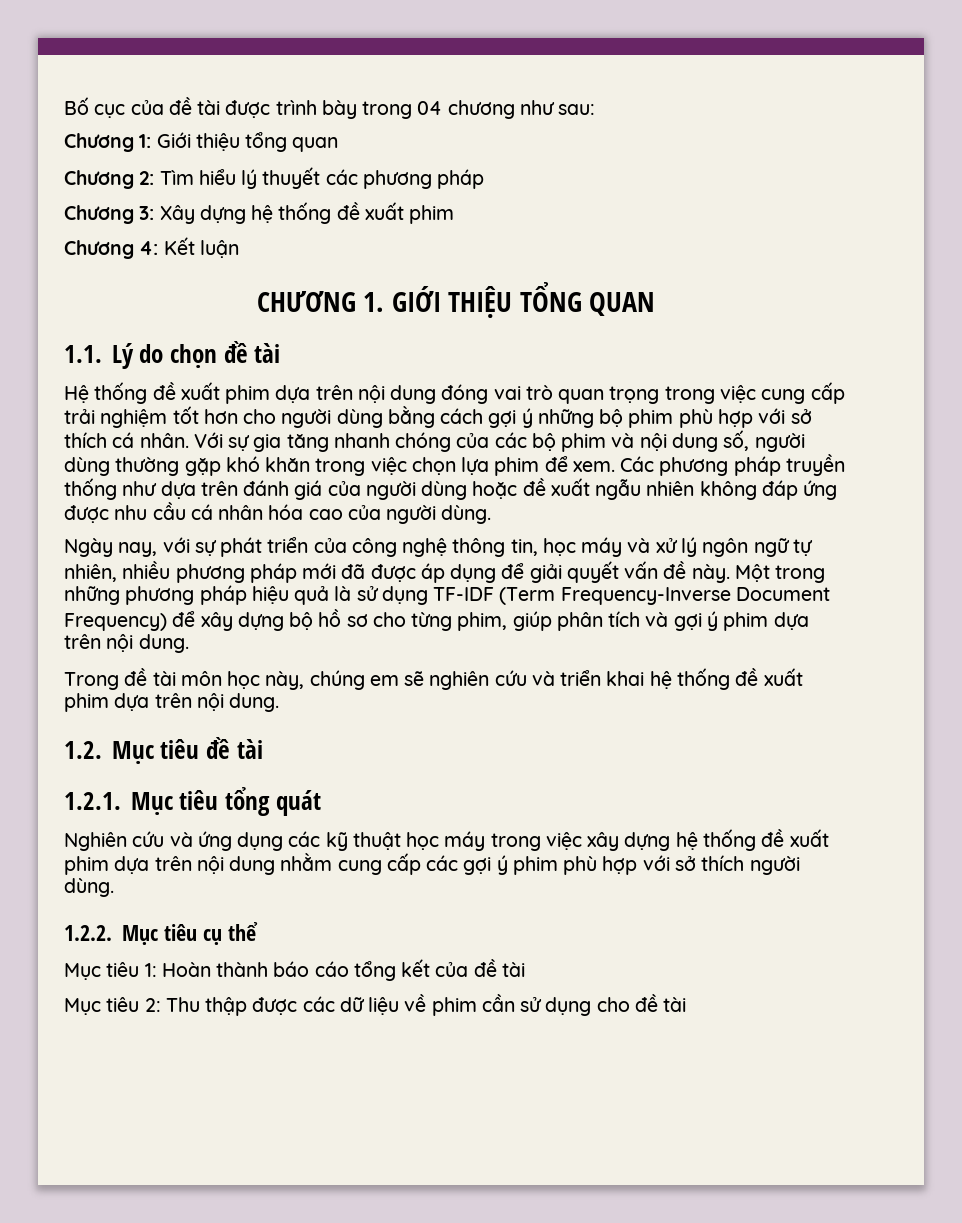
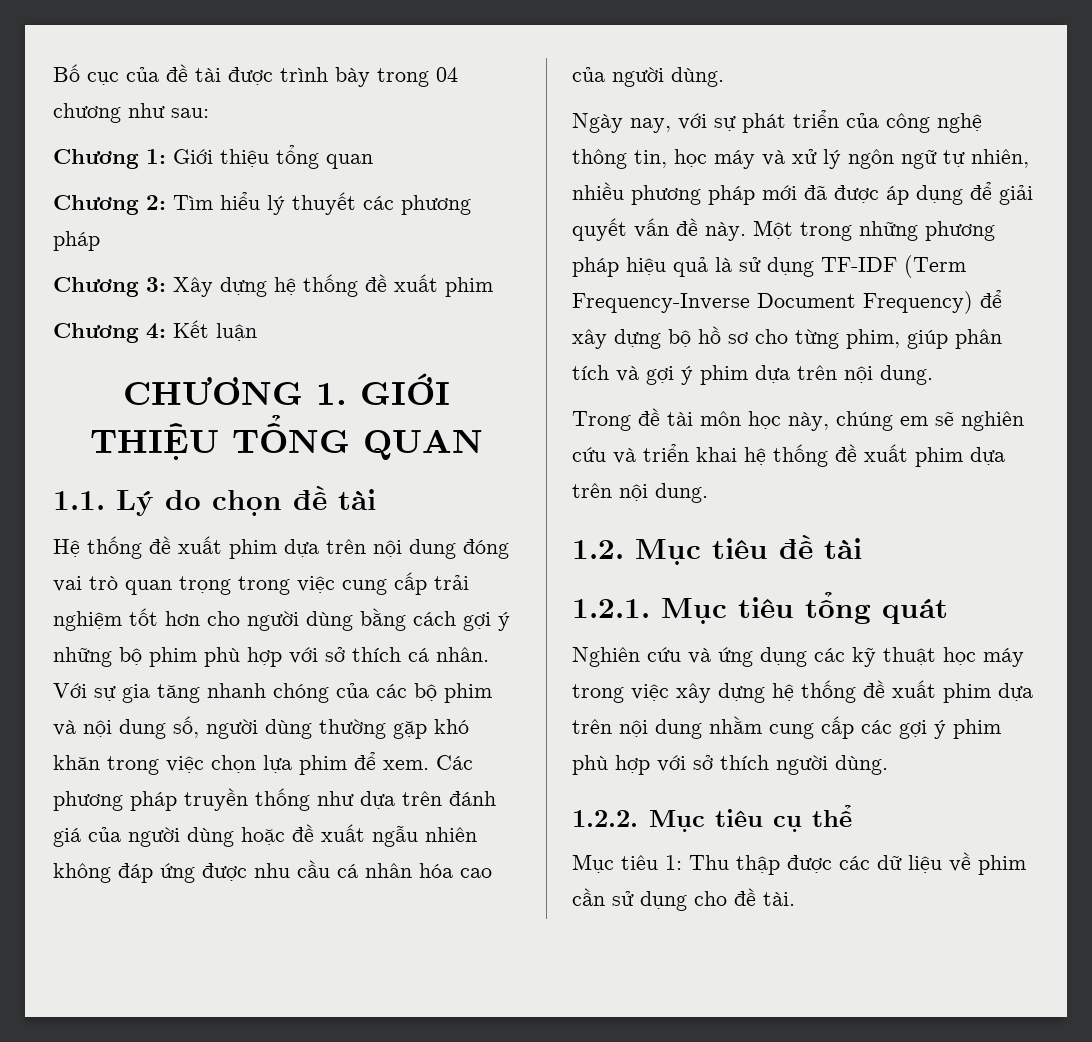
[161,959,525,981] [64,997,161,1015] Hoàn thành báo cáo tổng kết của đề tài // Mục tiêu 2: -> (682, 862) none
[663,997,687,1012] tài -> [763,892,795,906] tài.

